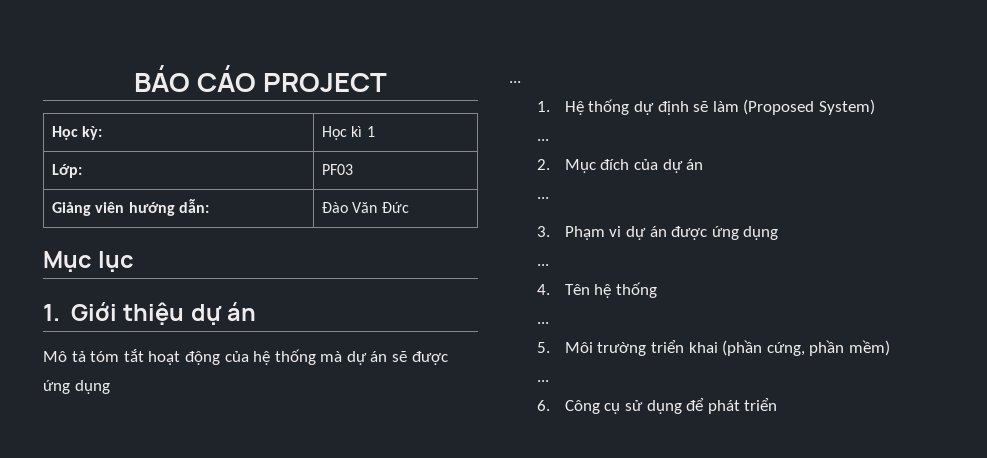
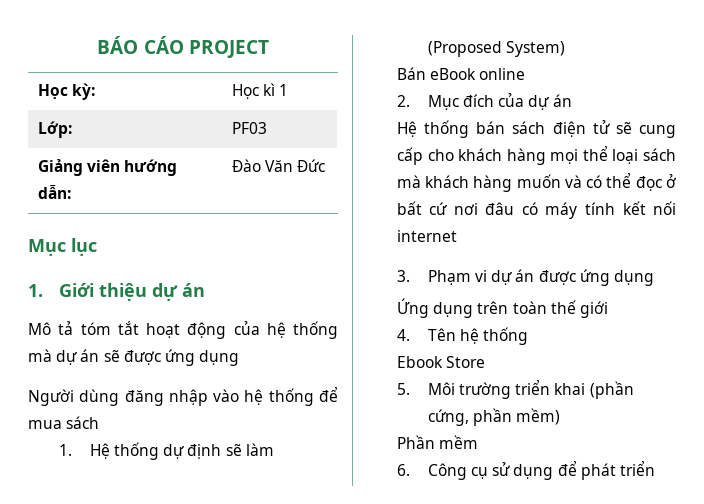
[509,81,521,83] ... -> [28,387,338,406] [28,416,100,429] Người dùng đăng nhập vào hệ thống để mua sách
[536,139,549,141] ... -> [396,67,526,80] Bán eBook online
[536,197,549,199] ... -> [396,120,676,138] [396,146,676,165] [396,173,677,192] [396,201,676,219] [396,230,457,242] Hệ thống bán sách điện tử sẽ cung cấp cho khách hàng mọi thể loại sách mà khách hàng muốn và có thể đọc ở bất cứ nơi đâu có máy tính kết nối internet
[536,264,549,266] ... -> [396,298,608,318] Ứng dụng trên toàn thế giới
[536,322,549,324] ... -> [396,356,486,368] Ebook Store
[536,380,549,382] ... -> [396,435,479,449] Phần mềm

